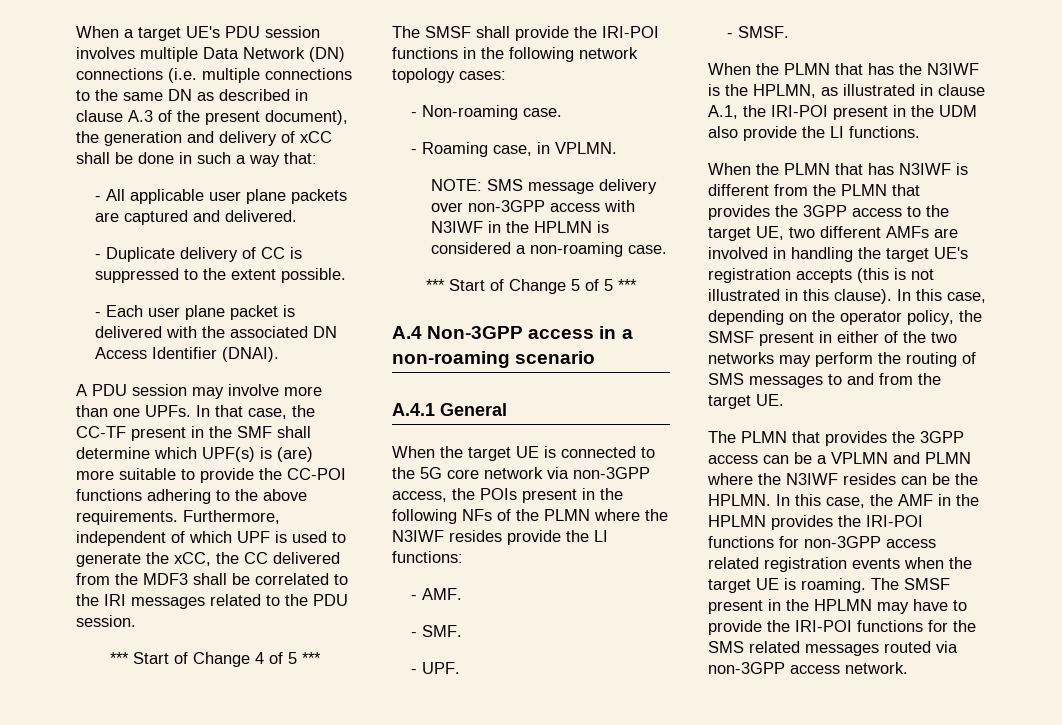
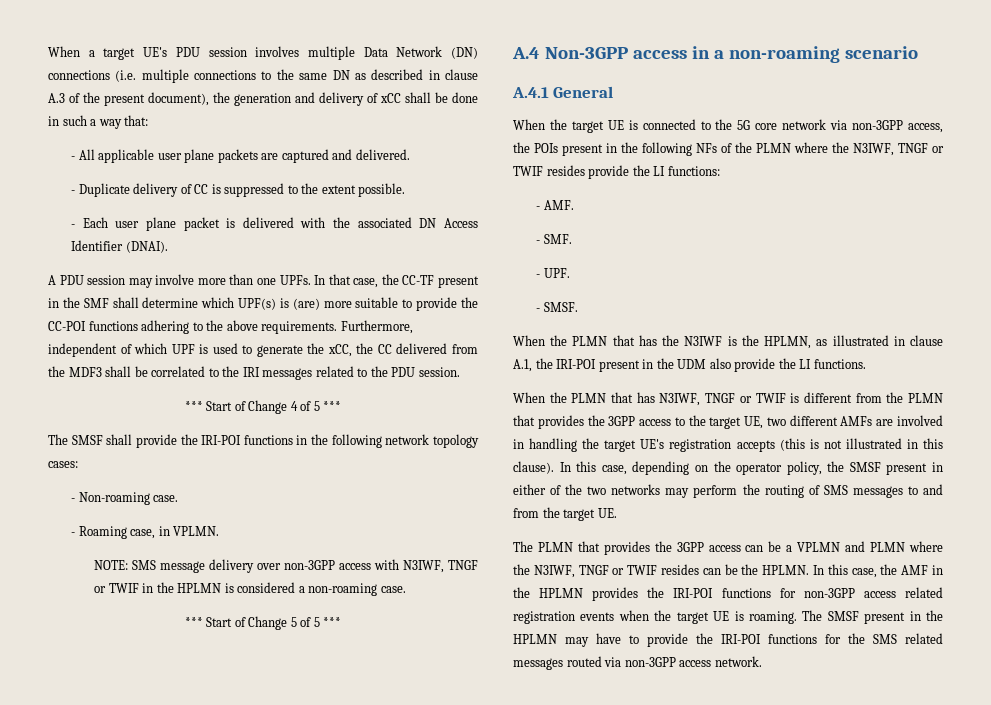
[430,221,483,233] N3IWF -> [403,560,478,573] [94,583,139,593] N3IWF, TNGF or TWIF
[392,530,444,542] N3IWF -> [853,143,944,156] [513,166,543,176] N3IWF, TNGF or TWIF
[899,163,951,175] N3IWF -> [659,393,786,406] N3IWF, TNGF or TWIF
[786,473,838,485] N3IWF -> [533,565,658,578] N3IWF, TNGF or TWIF

